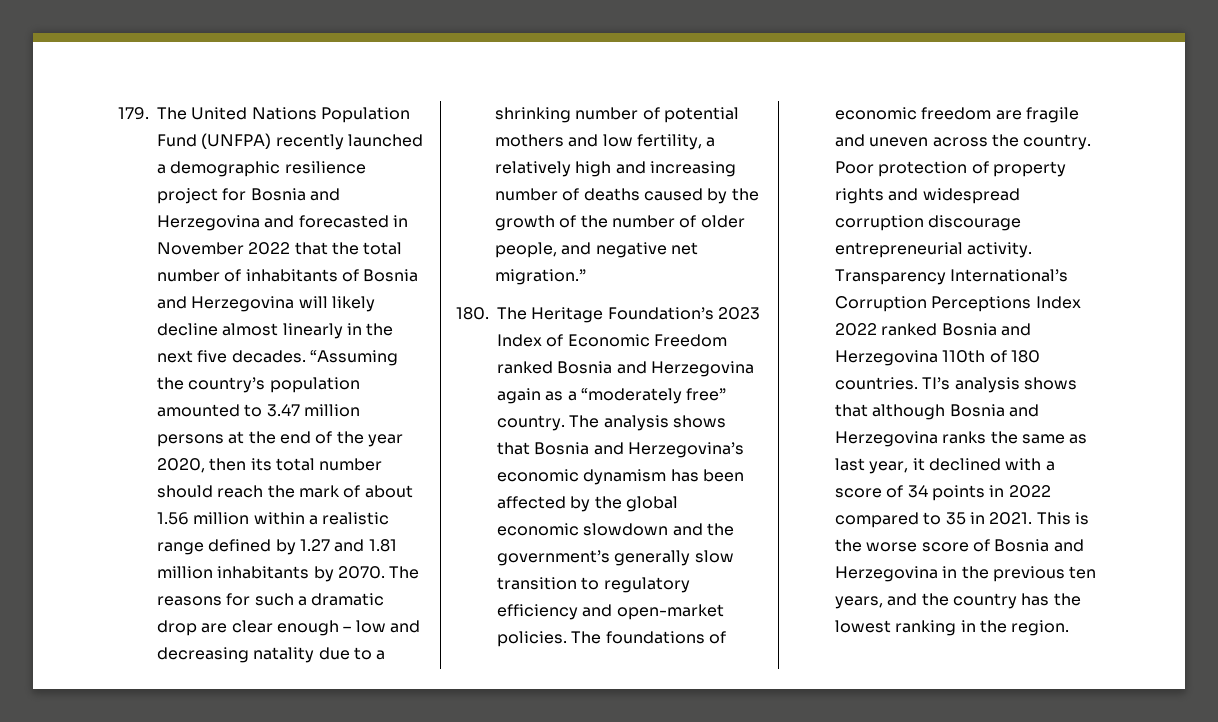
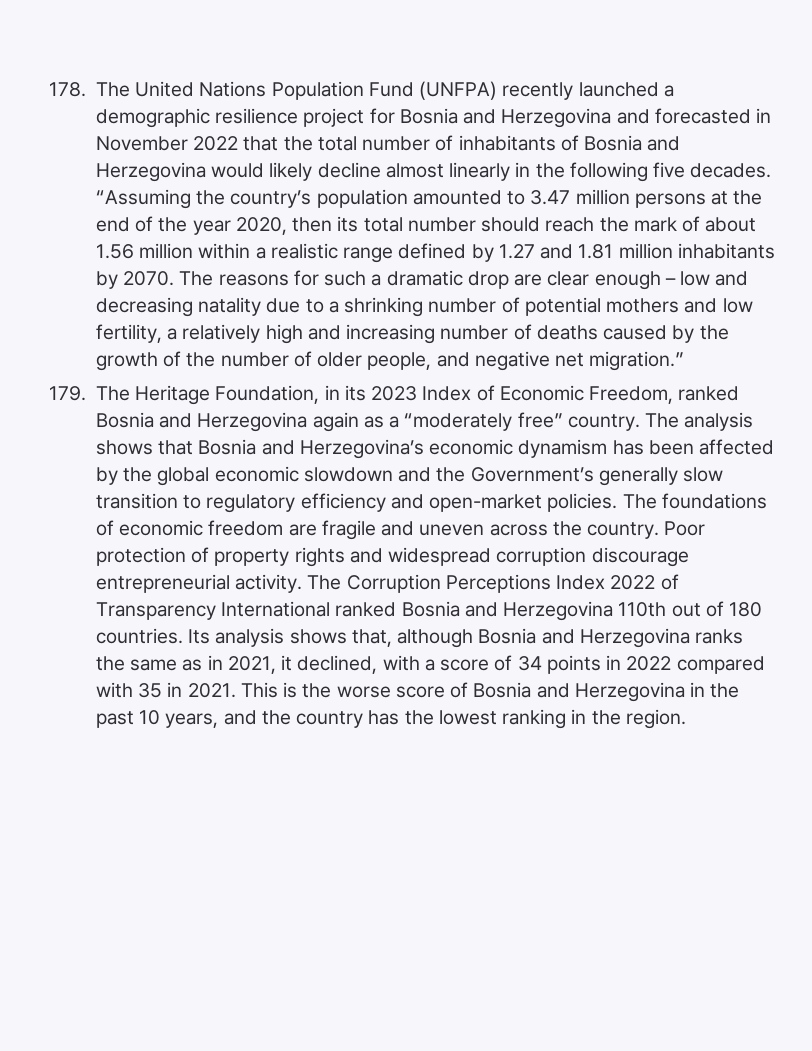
[118,107,149,120] 179. -> [49,82,86,97] 178.
[298,296,328,308] will -> [211,163,265,178] would
[157,350,193,363] next -> [569,162,648,182] following
[456,307,489,320] 180. -> [49,386,86,401] 179.
[607,307,714,320] Foundation’s -> [215,385,366,404] Foundation, in its
[653,334,727,347] Freedom -> [589,386,674,404] Freedom,
[497,550,610,566] government’s -> [470,467,594,482] Government’s
[835,269,1069,285] Transparency International’s -> [307,575,342,590] The
(877, 329) none -> [660,574,679,590] [95,601,331,620] of Transparency International
(986, 356) none -> [671,603,701,617] out
[922,377,1077,393] [835,404,868,417] TI’s analysis shows that -> [188,628,392,647] Its analysis shows that,
[835,458,1001,474] last year, it declined -> [207,655,378,674] in 2021, it declined,
[923,512,942,525] to -> [95,682,133,698] with
[992,566,1097,582] previous ten -> [95,710,161,728] past 10

